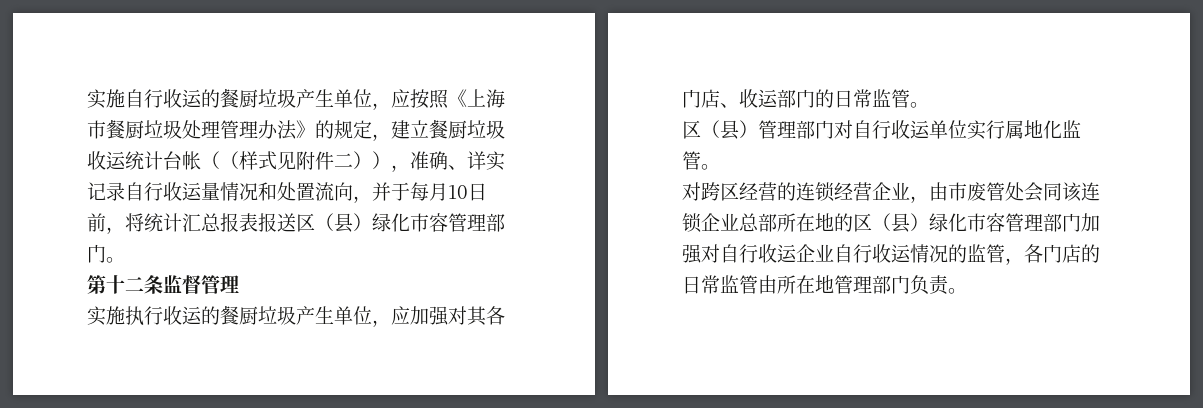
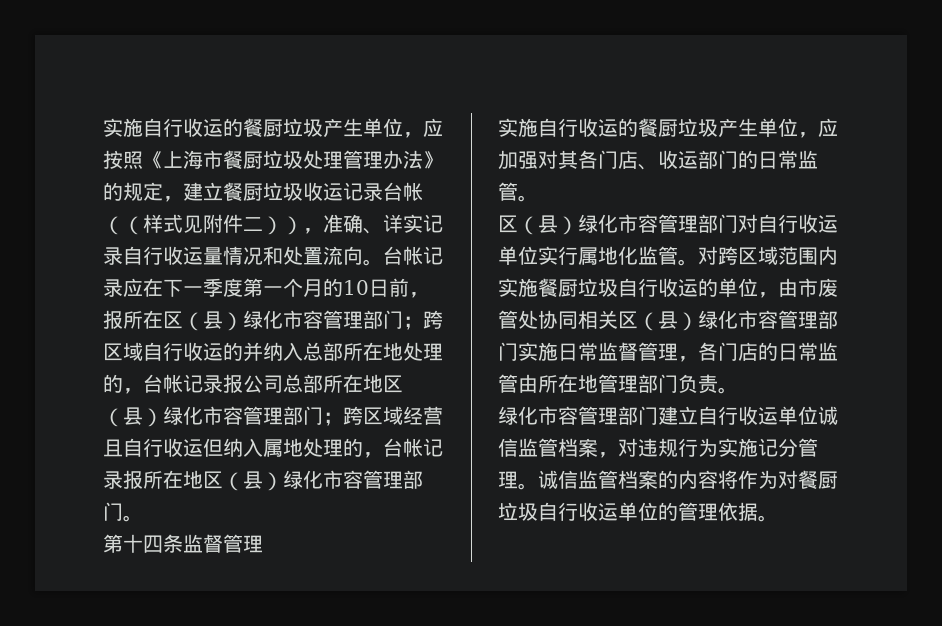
[125,151,163,170] 统计 -> [343,182,383,201] 记录
[353,182,487,203] [87,213,296,234] ，并于每月10日前，将统计汇总报表报送 -> [363,246,443,266] [103,278,429,298] [103,310,443,331] [103,342,443,362] [103,374,403,394] [103,406,443,427] [103,438,443,458] [103,470,203,489] 。台帐记录应在下一季度第一个月的10日前，报所在区（县）绿化市容管理部门；跨区域自行收运的并纳入总部所在地处理的，台帐记录报公司总部所在地区（县）绿化市容管理部门；跨区域经营且自行收运但纳入属地处理的，台帐记录报所在地
[125,277,144,292] 二 -> [143,535,163,553] 四
[125,306,144,326] 执 -> [538,118,558,137] 自
(758, 129) none -> [578,214,658,233] 绿化市容
[682,182,1100,203] [682,213,1100,233] [682,244,1005,264] // 对跨区经营的连锁经营企业，由市废管处会同该连锁企业总部所在地的区（县）绿化市容管理部门加强对自行收运企业自行收运情况的监管 -> [698,246,838,265] [498,278,838,298] [498,310,838,331] [498,342,678,361] 对跨区域范围内实施餐厨垃圾自行收运的单位，由市废管处协同相关区（县）绿化市容管理部门实施日常监督管理
(967, 291) none -> [498,406,838,425] [498,438,818,458] [498,470,838,490] [498,502,778,522] // 绿化市容管理部门建立自行收运单位诚信监管档案，对违规行为实施记分管理。诚信监管档案的内容将作为对餐厨垃圾自行收运单位的管理依据。

